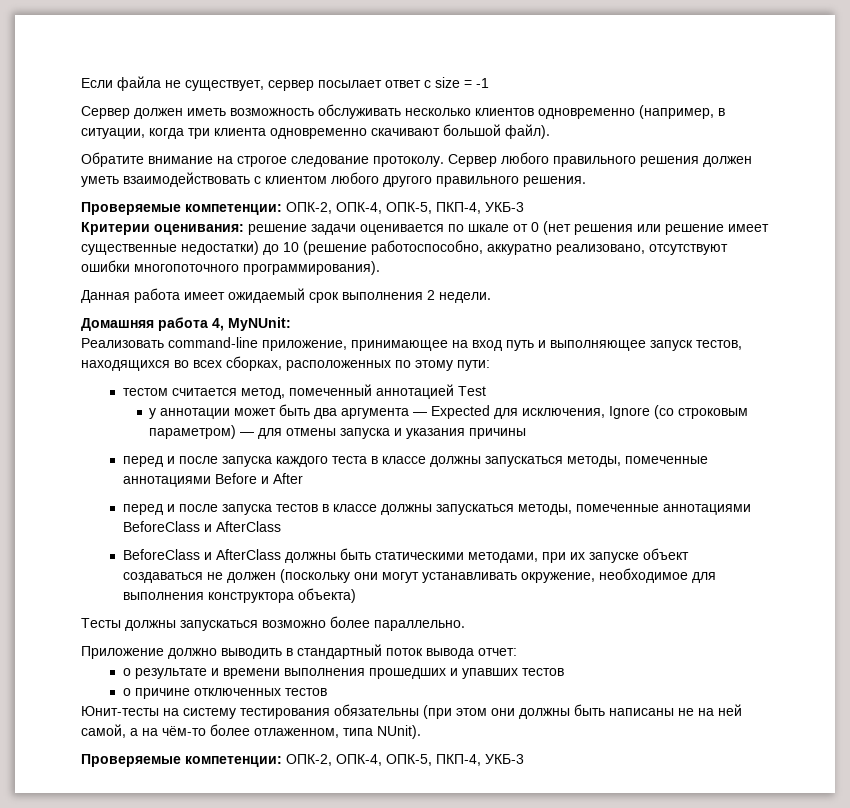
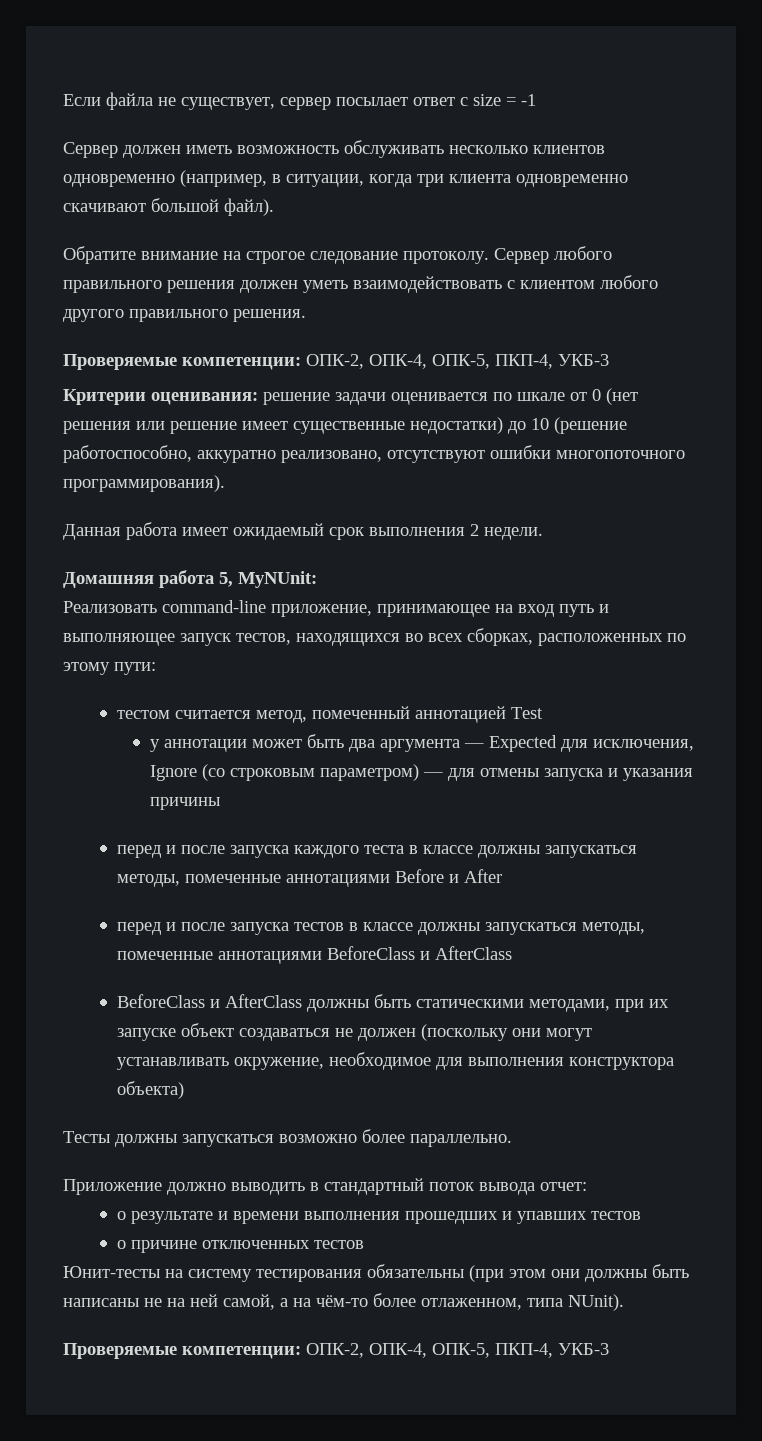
[212,318,224,331] 4, -> [219,572,233,587] 5,

